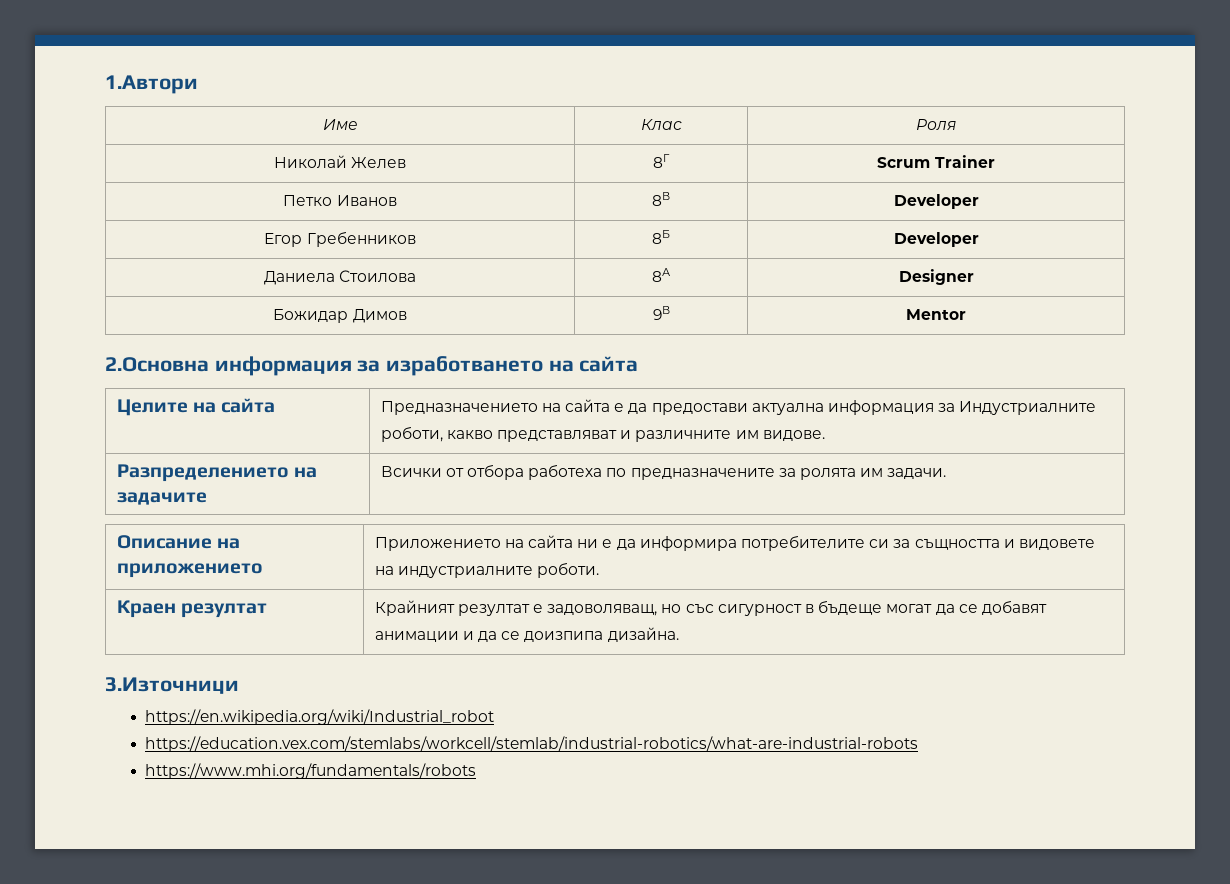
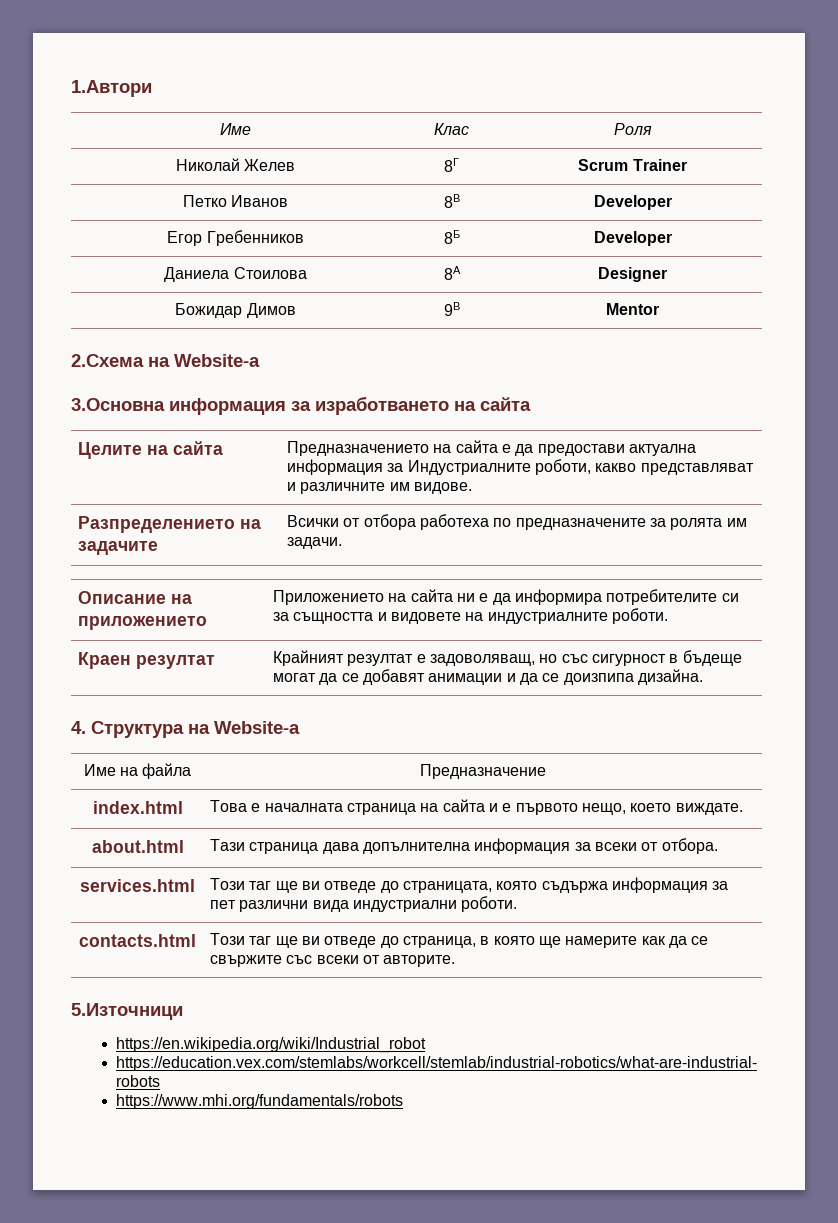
[105,357,209,372] 2.Основна -> [71,354,260,367] [71,398,165,411] 2.Схема на Website-а // 3.Основна
[105,677,239,694] 3.Източници -> [71,721,300,738] [83,763,192,779] [419,764,546,779] [92,801,183,814] [210,799,743,815] [91,840,184,853] [210,838,718,854] [80,879,195,892] [210,877,729,893] [210,896,518,912] [79,934,196,947] [210,933,709,948] [210,955,456,967] [71,1003,183,1020] 4. Структура на Website-а // Име на файла | Предназначение // index.html | Това е началната страница на сайта и е първото нещо, което виждате. // about.html | Тази страница дава допълнителна информация за всеки от отбора. // services.html | Този таг ще ви отведе до страницата, която съдържа информация за пет различни вида индустриални роботи. // contacts.html | Този таг ще ви отведе до страница, в която ще намерите как да се свържите със всеки от авторите. // 5.Източници

